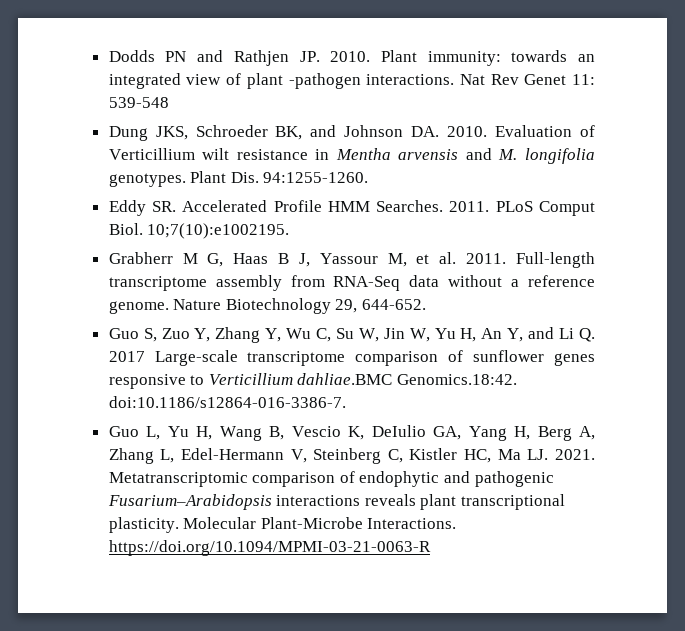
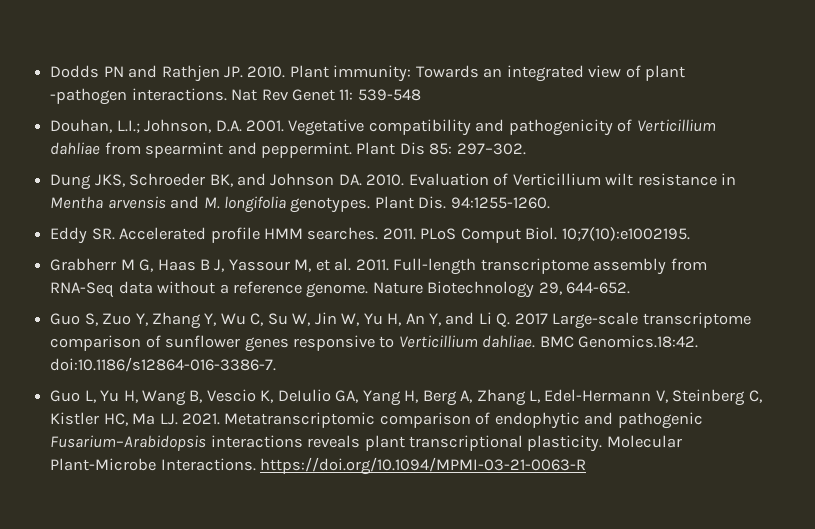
[511,50,568,62] towards -> [415,65,479,78] Towards
(169, 102) none -> [50,119,716,136] [50,142,526,158] // Douhan, L.I.; Johnson, D.A. 2001. Vegetative compatibility and pathogenicity of Verticillium dahliae from spearmint and peppermint. Plant Dis 85: 297–302.
[273,200,444,212] Profile HMM Searches. -> [210,227,379,243] profile HMM searches.
[297,373,393,385] dahliae.BMC -> [482,335,574,348] dahliae. BMC

